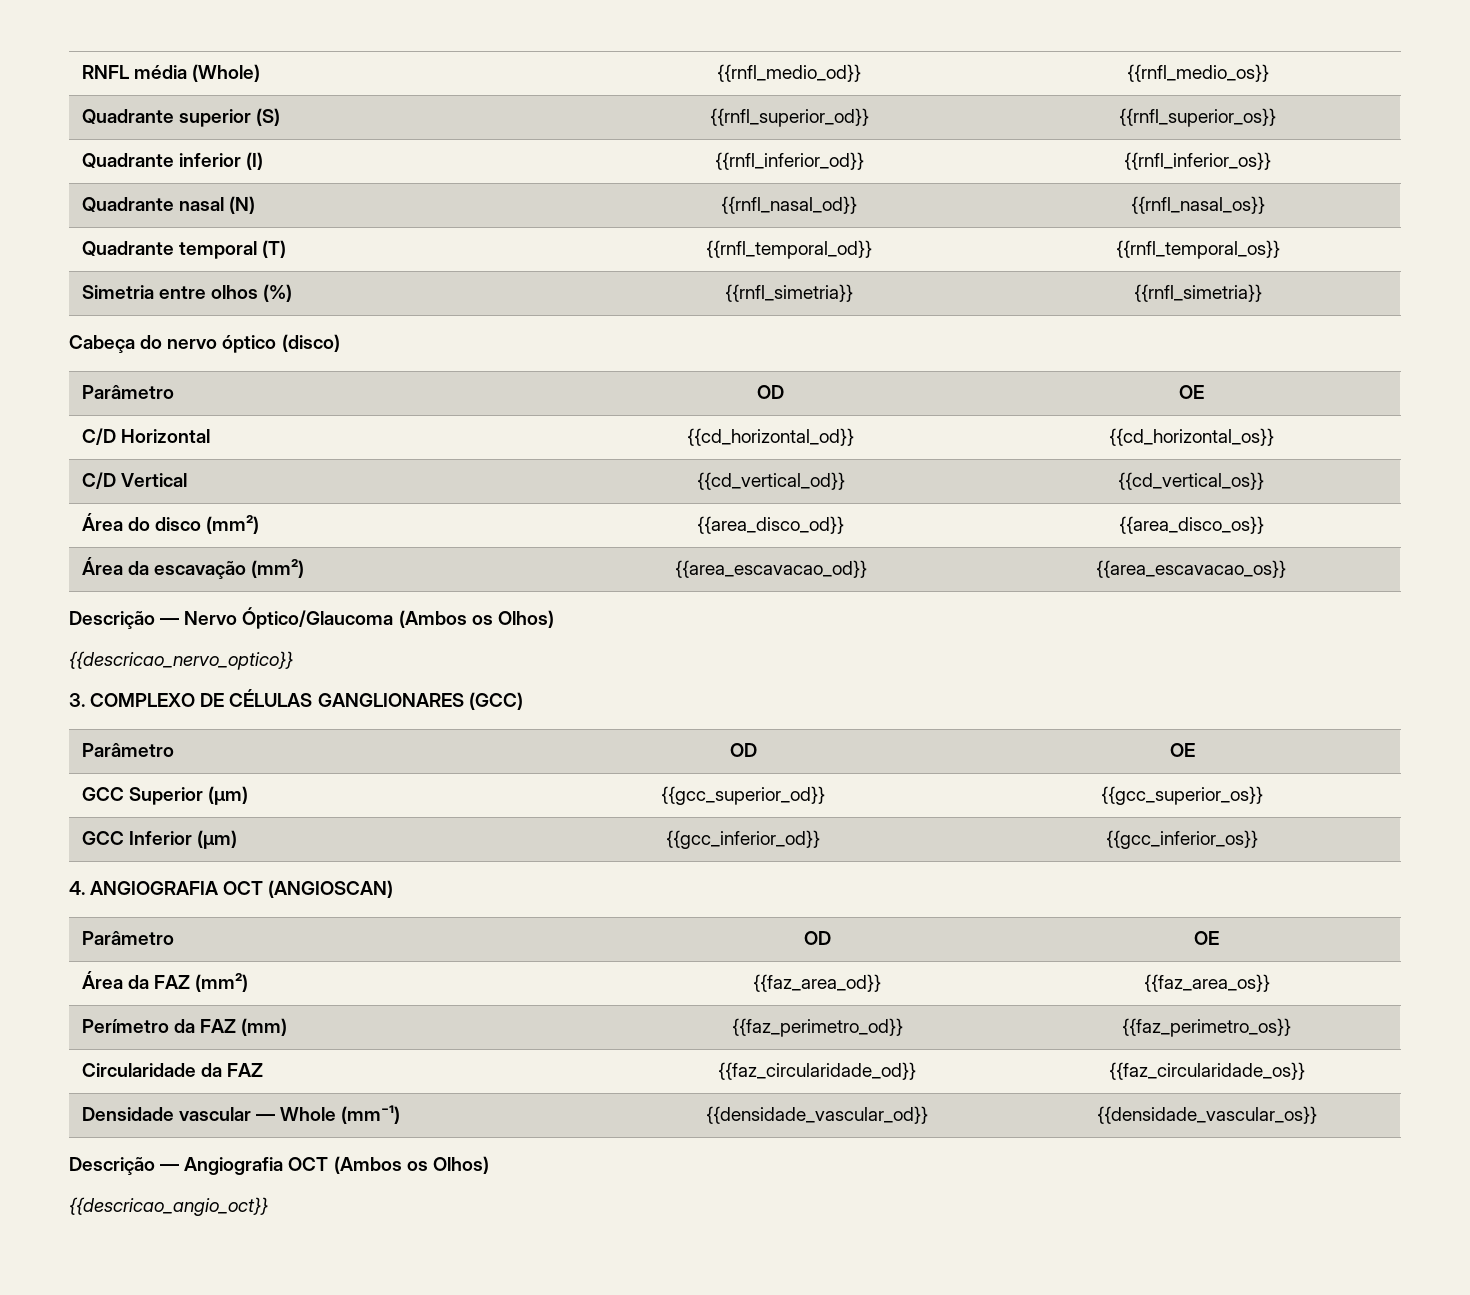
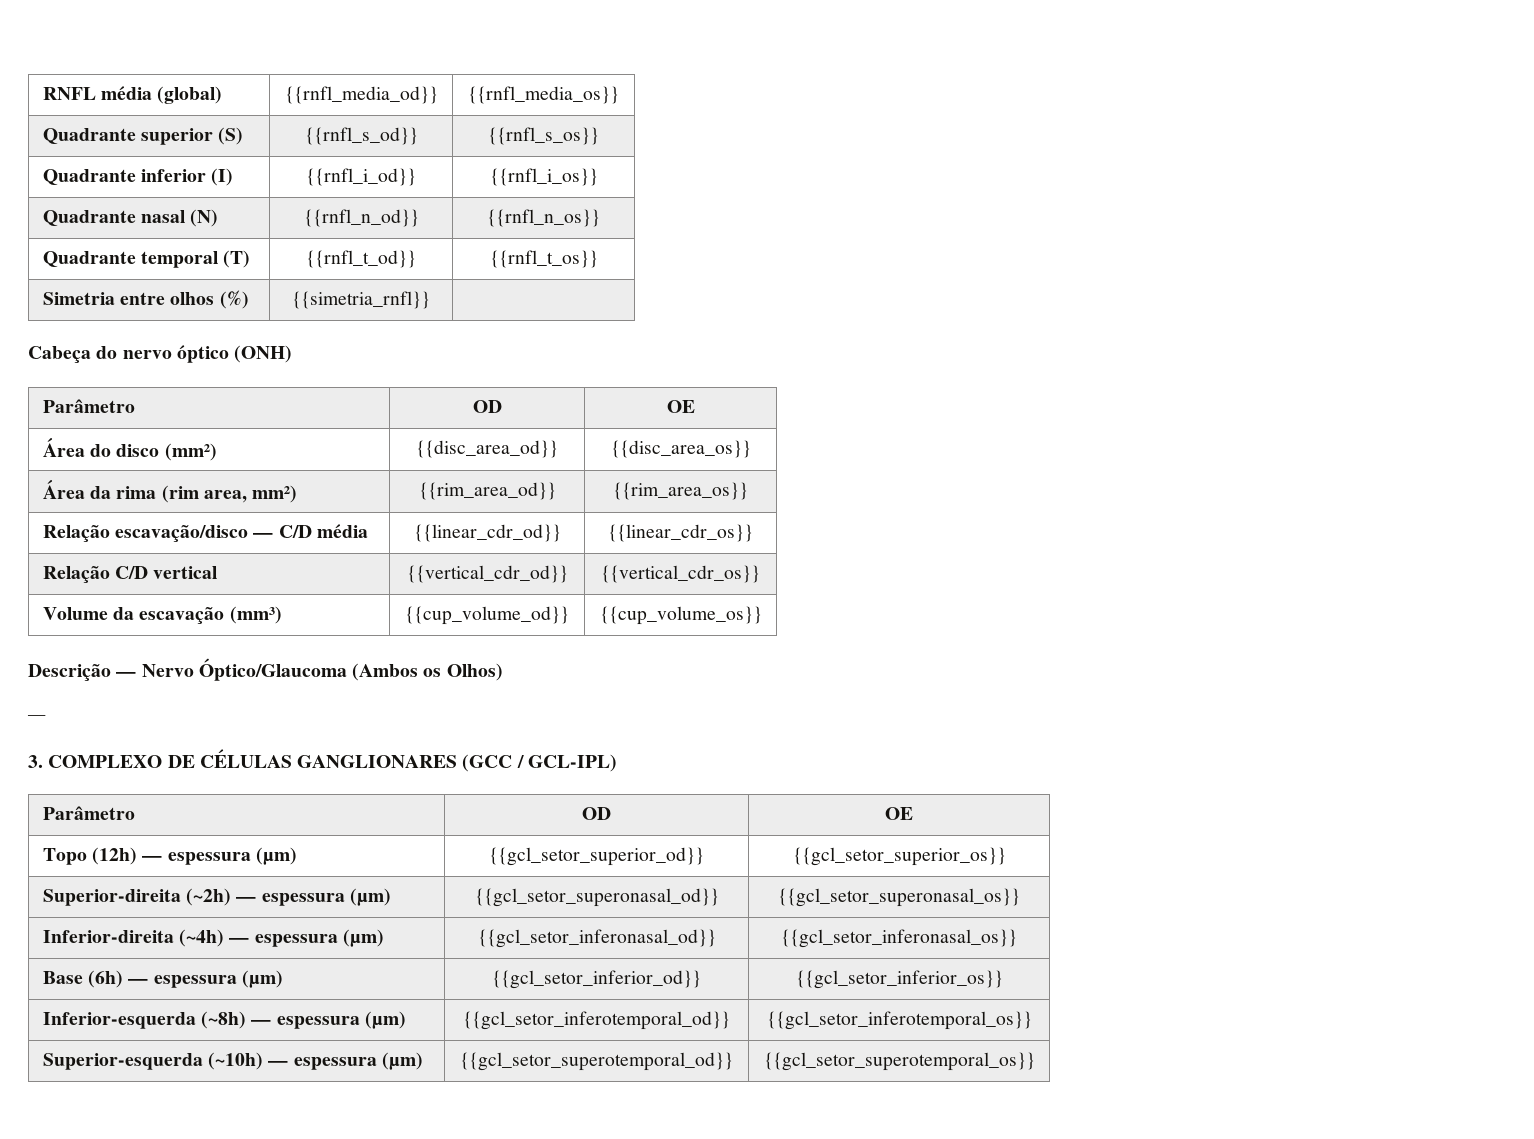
[191,64,260,82] [717,64,862,82] [1126,64,1269,82] (Whole) | {{rnfl_medio_od}} | {{rnfl_medio_os}} -> [157,86,223,104] [284,86,438,104] [468,86,619,104] (global) | {{rnfl_media_od}} | {{rnfl_media_os}}
[709,108,869,127] [1119,108,1276,127] {{rnfl_superior_od}} | {{rnfl_superior_os}} -> [304,127,418,145] [488,127,599,145] {{rnfl_s_od}} | {{rnfl_s_os}}
[714,152,864,170] [1124,152,1271,170] {{rnfl_inferior_od}} | {{rnfl_inferior_os}} -> [306,168,416,186] [489,168,598,186] {{rnfl_i_od}} | {{rnfl_i_os}}
[721,196,858,214] [1130,196,1265,214] {{rnfl_nasal_od}} | {{rnfl_nasal_os}} -> [303,209,419,227] [487,209,600,227] {{rnfl_n_od}} | {{rnfl_n_os}}
[706,240,873,259] [1115,240,1280,259] {{rnfl_temporal_od}} | {{rnfl_temporal_os}} -> [306,250,416,268] [489,250,598,268] {{rnfl_t_od}} | {{rnfl_t_os}}
[725,284,854,302] [1133,284,1262,302] {{rnfl_simetria}} | {{rnfl_simetria}} -> [292,291,430,309] {{simetria_rnfl}} |
[281,334,340,352] [81,385,174,399] [757,385,785,399] [1178,385,1204,399] [81,428,210,445] [687,428,855,446] [1108,428,1274,446] [81,472,187,489] [696,472,845,490] [1118,472,1264,490] (disco) // Parâmetro | OD | OE // C/D Horizontal | {{cd_horizontal_od}} | {{cd_horizontal_os}} // C/D Vertical | {{cd_vertical_od}} | {{cd_vertical_os}} -> [234,345,293,363] [42,399,135,413] [472,400,502,413] [666,400,695,413] (ONH) // Parâmetro | OD | OE
[697,516,845,534] [1118,516,1264,534] [81,557,305,579] [674,560,867,578] [1096,560,1286,578] {{area_disco_od}} | {{area_disco_os}} // Área da escavação (mm²) | {{area_escavacao_od}} | {{area_escavacao_os}} -> [416,440,558,458] [610,440,751,458] [42,480,298,503] [418,482,556,500] [613,482,748,500] [42,524,368,542] [413,524,561,542] [608,524,753,542] [42,566,218,583] [406,565,568,583] [601,565,760,583] [42,606,282,624] [405,606,569,625] [599,606,762,625] {{disc_area_od}} | {{disc_area_os}} // Área da rima (rim area, mm²) | {{rim_area_od}} | {{rim_area_os}} // Relação escavação/disco — C/D média | {{linear_cdr_od}} | {{linear_cdr_os}} // Relação C/D vertical | {{vertical_cdr_od}} | {{vertical_cdr_os}} // Volume da escavação (mm³) | {{cup_volume_od}} | {{cup_volume_os}}
[69,651,293,670] {{descricao_nervo_optico}} -> [27,715,46,720] —
[468,692,523,710] [81,743,174,757] [729,743,757,757] [1169,743,1195,757] [81,786,248,805] [661,786,826,805] [1101,786,1263,805] [81,830,237,849] [666,830,821,849] [1106,830,1258,849] [69,880,394,898] [81,931,174,945] [803,931,831,945] [1194,931,1219,945] [81,971,249,992] [753,974,882,992] [1143,974,1270,992] [81,1018,288,1036] [731,1018,903,1037] [1122,1018,1291,1037] [81,1063,263,1077] [718,1062,917,1080] [1108,1062,1305,1080] [81,1105,401,1124] [706,1106,929,1124] [1096,1106,1317,1124] [69,1156,489,1175] [69,1197,268,1216] (GCC) // Parâmetro | OD | OE // GCC Superior (µm) | {{gcc_superior_od}} | {{gcc_superior_os}} // GCC Inferior (µm) | {{gcc_inferior_od}} | {{gcc_inferior_os}} // 4. ANGIOGRAFIA OCT (ANGIOSCAN) // Parâmetro | OD | OE // Área da FAZ (mm²) | {{faz_area_od}} | {{faz_area_os}} // Perímetro da FAZ (mm) | {{faz_perimetro_od}} | {{faz_perimetro_os}} // Circularidade da FAZ | {{faz_circularidade_od}} | {{faz_circularidade_os}} // Densidade vascular — Whole (mm⁻¹) | {{densidade_vascular_od}} | {{densidade_vascular_os}} // Descrição — Angiografia OCT (Ambos os Olhos) // {{descricao_angio_oct}} -> [462,754,617,772] [42,806,135,820] [582,807,611,820] [885,807,913,820] [42,847,297,865] [489,847,704,866] [792,847,1006,866] [42,888,391,906] [474,888,719,907] [778,888,1020,907] [42,929,384,947] [477,929,716,948] [781,929,1017,948] [42,970,283,988] [492,970,701,989] [795,970,1003,989] [42,1011,406,1029] [463,1011,730,1030] [766,1011,1032,1030] [42,1052,423,1070] [460,1052,733,1071] [763,1052,1035,1071] (GCC / GCL-IPL) // Parâmetro | OD | OE // Topo (12h) — espessura (µm) | {{gcl_setor_superior_od}} | {{gcl_setor_superior_os}} // Superior-direita (~2h) — espessura (µm) | {{gcl_setor_superonasal_od}} | {{gcl_setor_superonasal_os}} // Inferior-direita (~4h) — espessura (µm) | {{gcl_setor_inferonasal_od}} | {{gcl_setor_inferonasal_os}} // Base (6h) — espessura (µm) | {{gcl_setor_inferior_od}} | {{gcl_setor_inferior_os}} // Inferior-esquerda (~8h) — espessura (µm) | {{gcl_setor_inferotemporal_od}} | {{gcl_setor_inferotemporal_os}} // Superior-esquerda (~10h) — espessura (µm) | {{gcl_setor_superotemporal_od}} | {{gcl_setor_superotemporal_os}}

